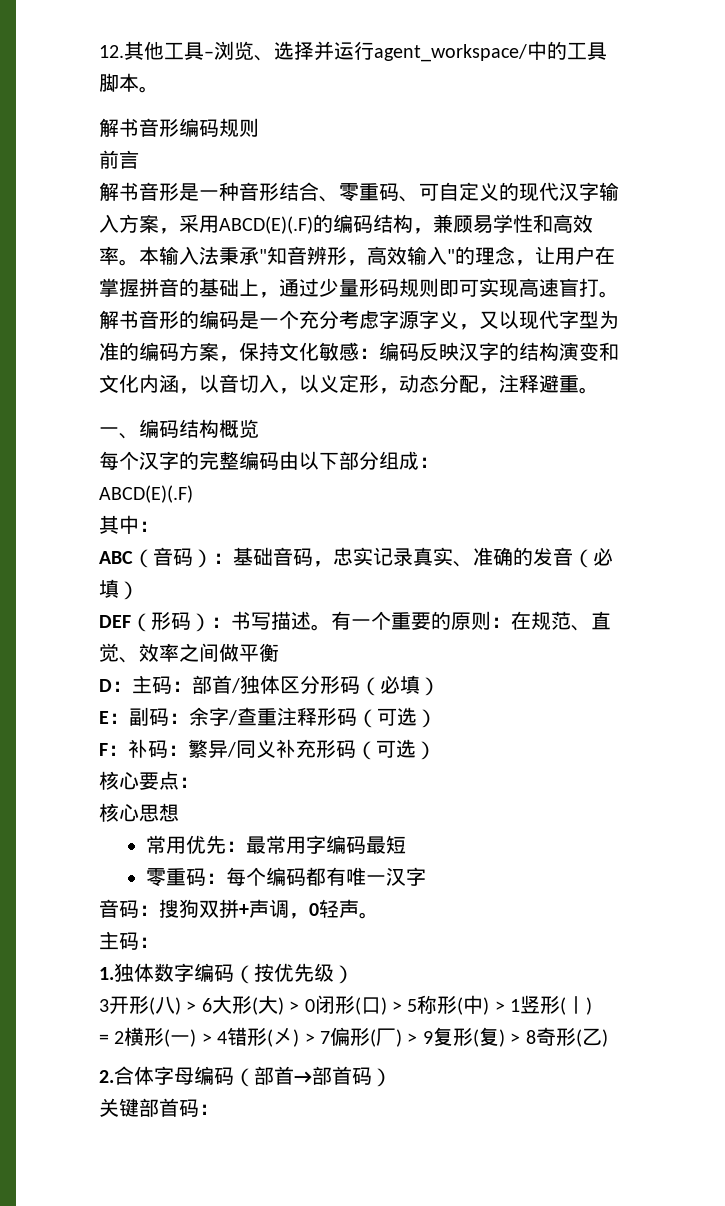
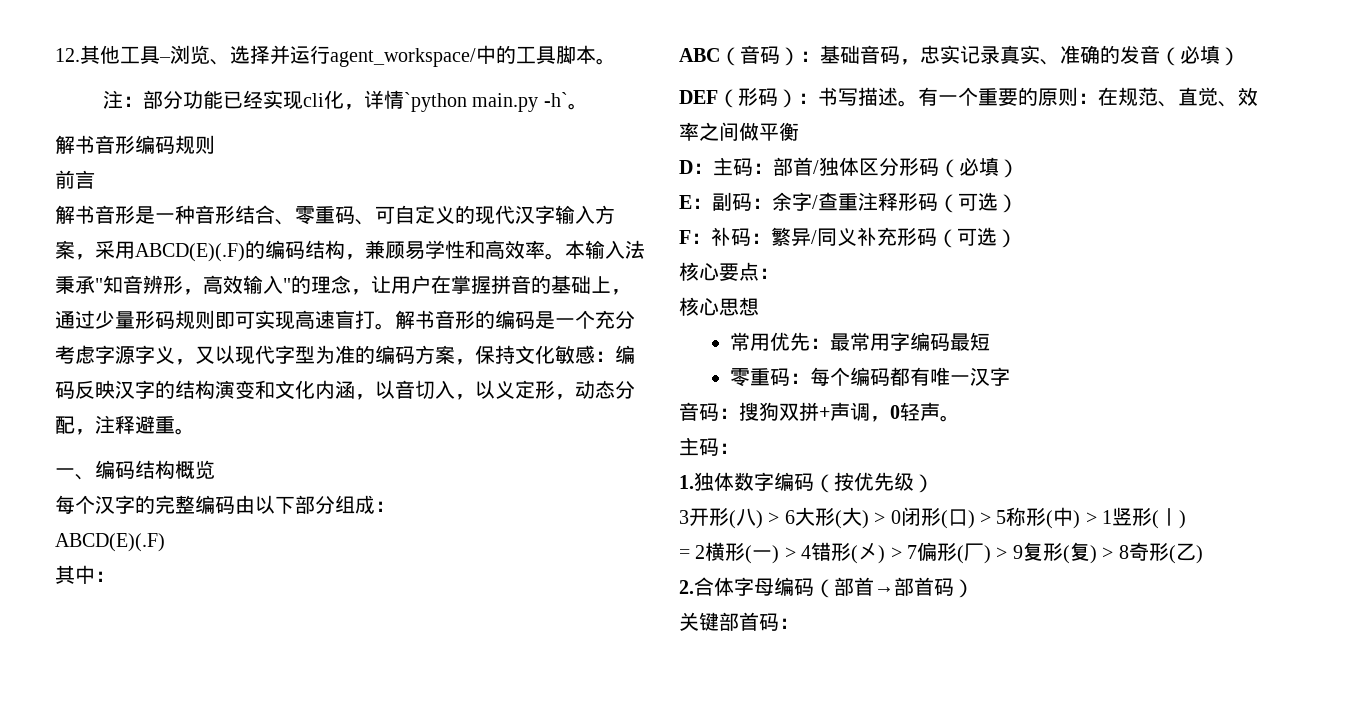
(159, 89) none -> [103,90,588,112] // 注：部分功能已经实现cli化，详情`python main.py -h`。

